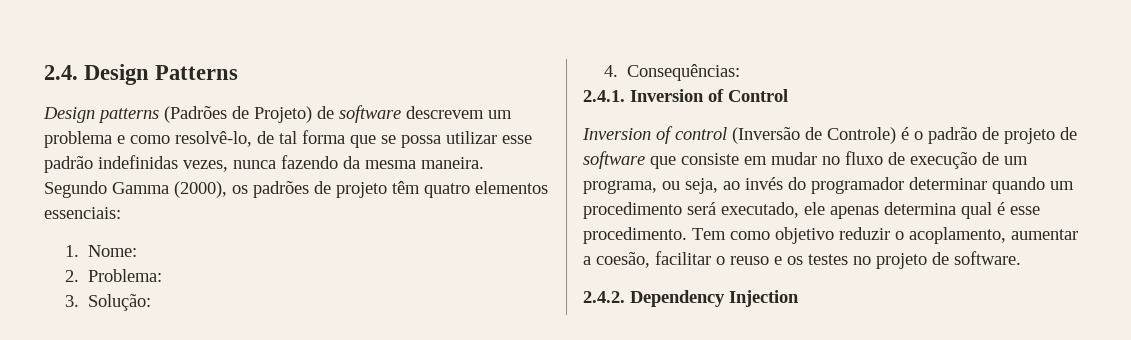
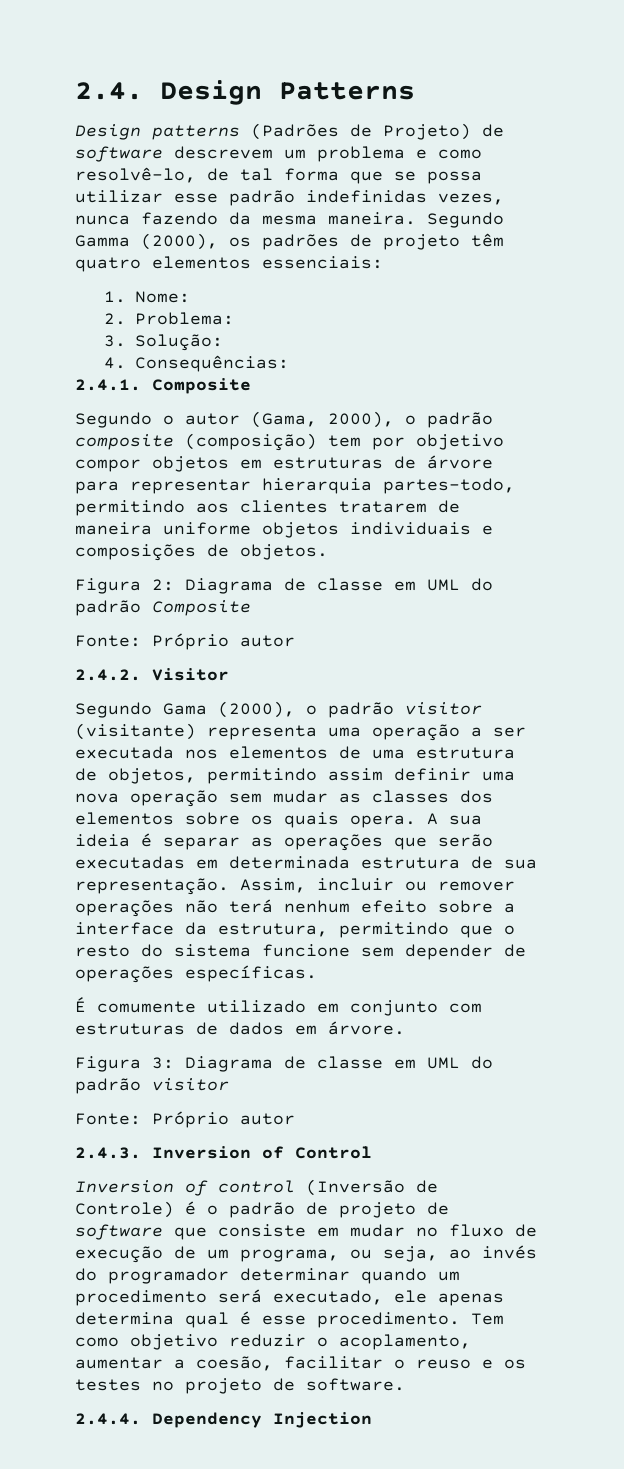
(625, 96) none -> [152,378,251,394] [75,411,493,428] [75,433,504,451] [75,455,493,472] [75,478,515,494] [75,500,460,516] [75,522,493,538] [75,544,328,561] [75,578,493,594] [75,600,251,616] [75,633,295,650] [75,668,229,681] [75,701,482,718] [75,723,526,741] [75,746,515,759] [75,768,515,784] [75,790,493,807] [75,812,482,828] [75,833,493,851] [75,856,537,869] [75,878,515,895] [75,899,515,917] [75,922,515,938] [75,944,526,960] [75,965,317,983] [75,997,482,1016] [75,1021,405,1035] [75,1056,493,1072] [75,1078,229,1094] [75,1111,295,1128] [75,1147,141,1159] Composite // Segundo o autor (Gama, 2000), o padrão composite (composição) tem por objetivo compor objetos em estruturas de árvore para representar hierarquia partes-todo, permitindo aos clientes tratarem de maneira uniforme objetos individuais e composições de objetos. // Figura 2: Diagrama de classe em UML do padrão Composite // Fonte: Próprio autor // 2.4.2. Visitor // Segundo Gama (2000), o padrão visitor (visitante) representa uma operação a ser executada nos elementos de uma estrutura de objetos, permitindo assim definir uma nova operação sem mudar as classes dos elementos sobre os quais opera. A sua ideia é separar as operações que serão executadas em determinada estrutura de sua representação. Assim, incluir ou remover operações não terá nenhum efeito sobre a interface da estrutura, permitindo que o resto do sistema funcione sem depender de operações específicas. // É comumente utilizado em conjunto com estruturas de dados em árvore. // Figura 3: Diagrama de classe em UML do padrão visitor // Fonte: Próprio autor // 2.4.3.
[583,291,625,303] 2.4.2. -> [75,1413,141,1425] 2.4.4.

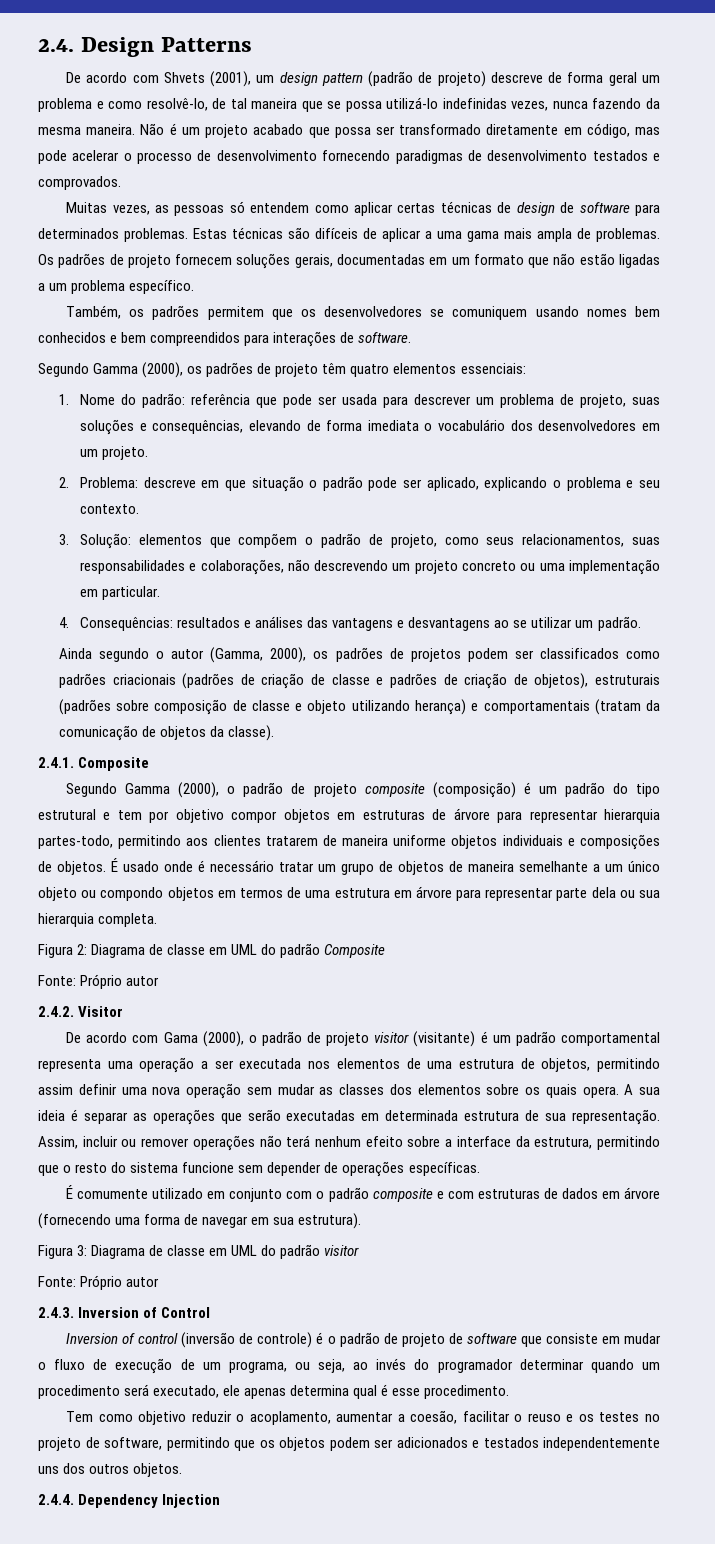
[75,123,504,140] [75,146,273,162] Design patterns (Padrões de Projeto) de software descrevem -> [66,71,637,87] De acordo com Shvets (2001), um design pattern (padrão de projeto) descreve de forma geral
[284,168,339,181] forma -> [251,98,298,109] maneira
[75,190,295,206] utilizar esse padrão -> [386,97,439,109] utilizá-lo
(416, 218) none -> [140,123,660,138] [38,150,661,164] [38,176,121,190] [66,201,660,216] [38,227,660,242] [38,253,661,269] [38,280,195,294] [66,305,660,320] [38,331,412,347] Não é um projeto acabado que possa ser transformado diretamente em código, mas pode acelerar o processo de desenvolvimento fornecendo paradigmas de desenvolvimento testados e comprovados. // Muitas vezes, as pessoas só entendem como aplicar certas técnicas de design de software para determinados problemas. Estas técnicas são difíceis de aplicar a uma gama mais ampla de problemas. Os padrões de projeto fornecem soluções gerais, documentadas em um formato que não estão ligadas a um problema específico. // Também, os padrões permitem que os desenvolvedores se comuniquem usando nomes bem conhecidos e bem compreendidos para interações de software. //
[134,291,190,303] [103,312,234,325] [103,334,223,351] [103,355,289,372] [75,378,251,394] [75,411,493,428] [75,433,317,451] Nome: // 2. Problema: // 3. Solução: // 4. Consequências: // 2.4.1. Composite // Segundo o autor (Gama, 2000), o padrão composite (composição) -> [79,393,661,408] [79,419,660,435] [79,446,148,460] [58,476,661,492] [79,504,139,514] [58,533,660,549] [79,559,660,575] [79,586,160,600] [58,616,641,631] [58,647,661,663] [58,673,660,689] [58,699,661,715] [58,725,275,741] [38,757,150,771] [66,782,660,798] [38,809,111,820] Nome do padrão: referência que pode ser usada para descrever um problema de projeto, suas soluções e consequências, elevando de forma imediata o vocabulário dos desenvolvedores em um projeto. // 2. Problema: descreve em que situação o padrão pode ser aplicado, explicando o problema e seu contexto. // 3. Solução: elementos que compõem o padrão de projeto, como seus relacionamentos, suas responsabilidades e colaborações, não descrevendo um projeto concreto ou uma implementação em particular. // 4. Consequências: resultados e análises das vantagens e desvantagens ao se utilizar um padrão. // Ainda segundo o autor (Gamma, 2000), os padrões de projetos podem ser classificados como padrões criacionais (padrões de criação de classe e padrões de criação de objetos), estruturais (padrões sobre composição de classe e objeto utilizando herança) e comportamentais (tratam da comunicação de objetos da classe). // 2.4.1. Composite // Segundo Gamma (2000), o padrão de projeto composite (composição) é um padrão do tipo estrutural e
(328, 552) none -> [111,858,660,875] [38,886,660,901] [38,913,158,927] É usado onde é necessário tratar um grupo de objetos de maneira semelhante a um único objeto ou compondo objetos em termos de uma estrutura em árvore para representar parte dela ou sua hierarquia completa.
[75,702,152,718] Segundo -> [66,1032,159,1043] De acordo com
[405,702,482,715] [75,723,196,740] visitor (visitante) -> [307,1031,660,1047] de projeto visitor (visitante) é um padrão comportamental
[75,1021,405,1035] estruturas de dados em árvore. -> [316,1187,660,1202] [38,1213,362,1229] o padrão composite e com estruturas de dados em árvore (fornecendo uma forma de navegar em sua estrutura).
[306,1179,438,1196] [75,1201,174,1218] (Inversão de Controle) -> [181,1332,313,1348] (inversão de controle)
[416,1227,438,1237] no -> [38,1362,46,1370] o
(460, 1320) none -> (510, 1392) //
[306,1378,405,1391] software. -> [104,1437,660,1451] [38,1463,183,1477] software, permitindo que os objetos podem ser adicionados e testados independentemente uns dos outros objetos.

